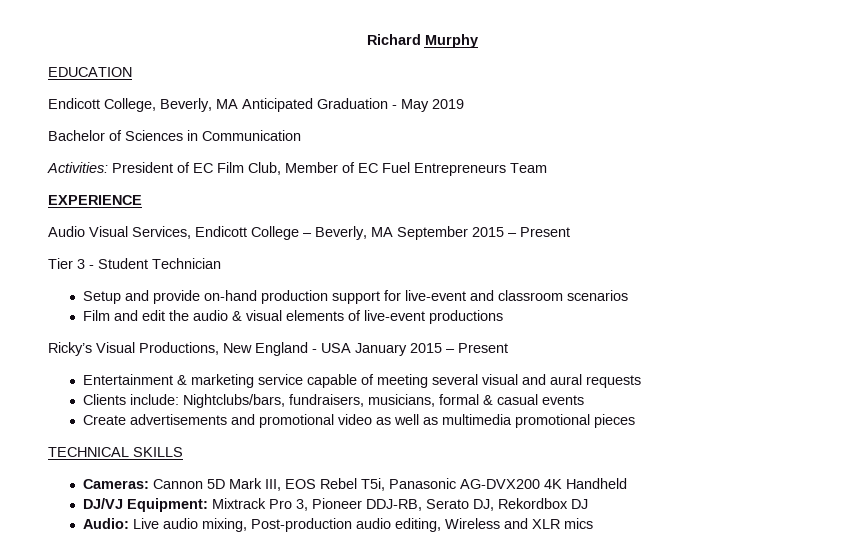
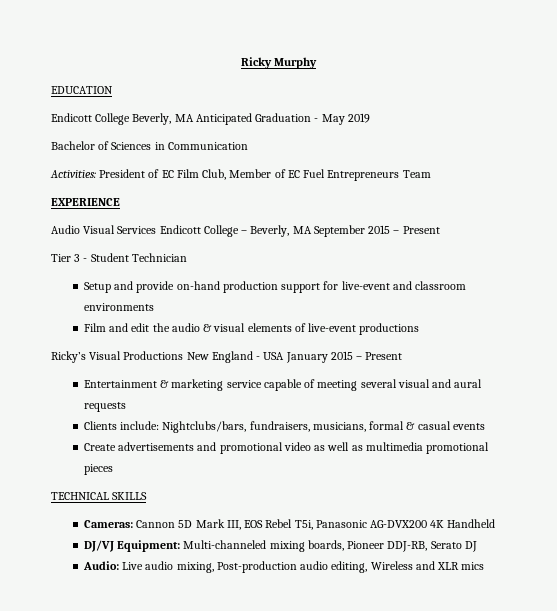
[366,34,421,45] Richard -> [240,57,272,69] Ricky
[104,98,156,112] College, -> [95,113,131,125] College
[132,226,191,239] Services, -> [117,226,157,234] Services
[567,290,629,301] scenarios -> [83,303,154,311] environments
[139,342,219,355] Productions, -> [123,351,184,360] Productions
[212,498,309,511] Mixtrack Pro 3, -> [183,540,344,552] Multi-channeled mixing boards,
[473,498,569,511] DJ, Rekordbox -> (462, 545) none

